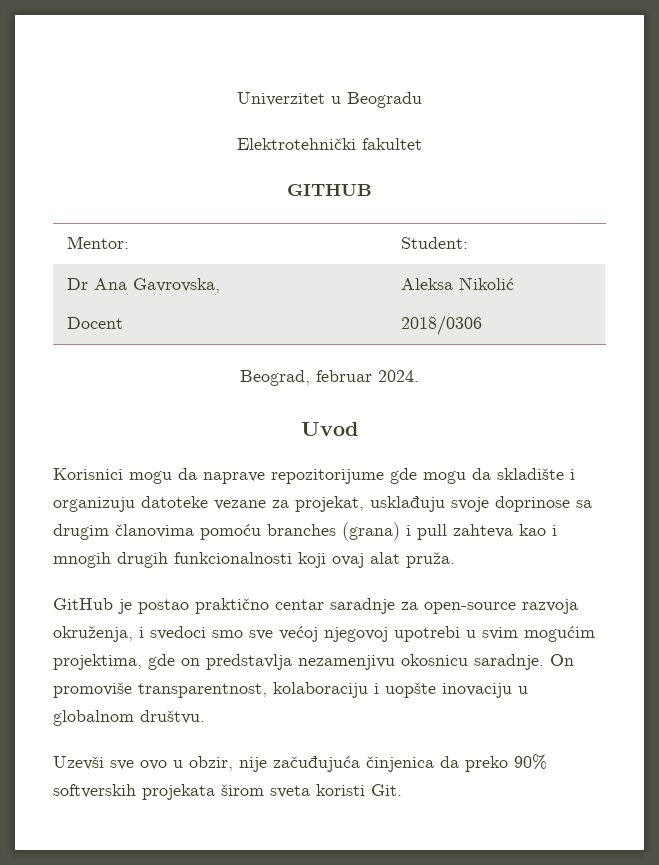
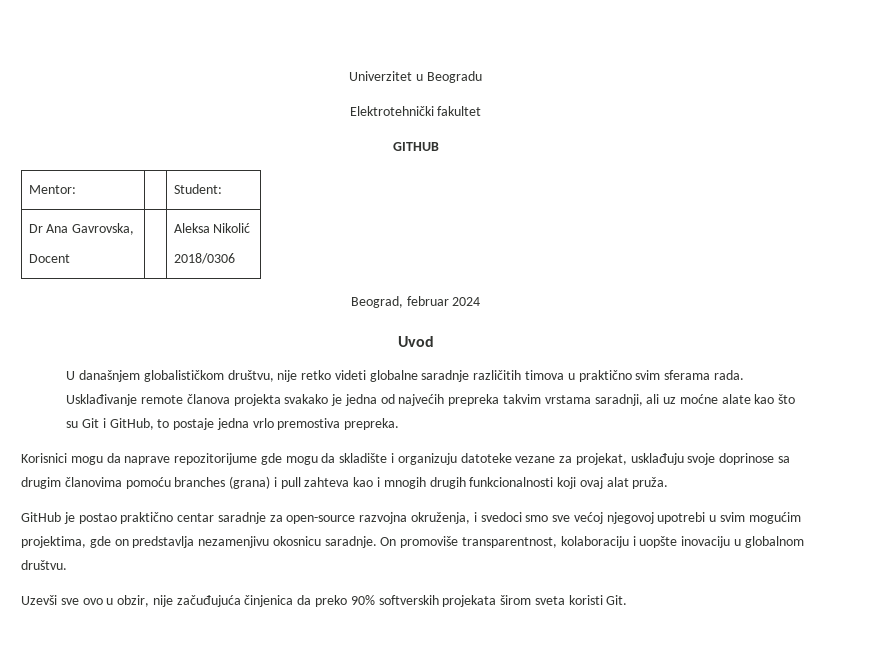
[378,370,419,382] 2024. -> [452,297,481,306] 2024
(358, 429) none -> [66,370,744,382] [66,394,796,406] [66,418,400,430] // U današnjem globalističkom društvu, nije retko videti globalne saradnje različitih timova u praktično svim sferama rada. Usklađivanje remote članova projekta svakako je jedna od najvećih prepreka takvim vrstama saradnji, ali uz moćne alate kao što su Git i GitHub, to postaje jedna vrlo premostiva prepreka.
[522,599,578,614] razvoja -> [359,512,408,524] razvojna

